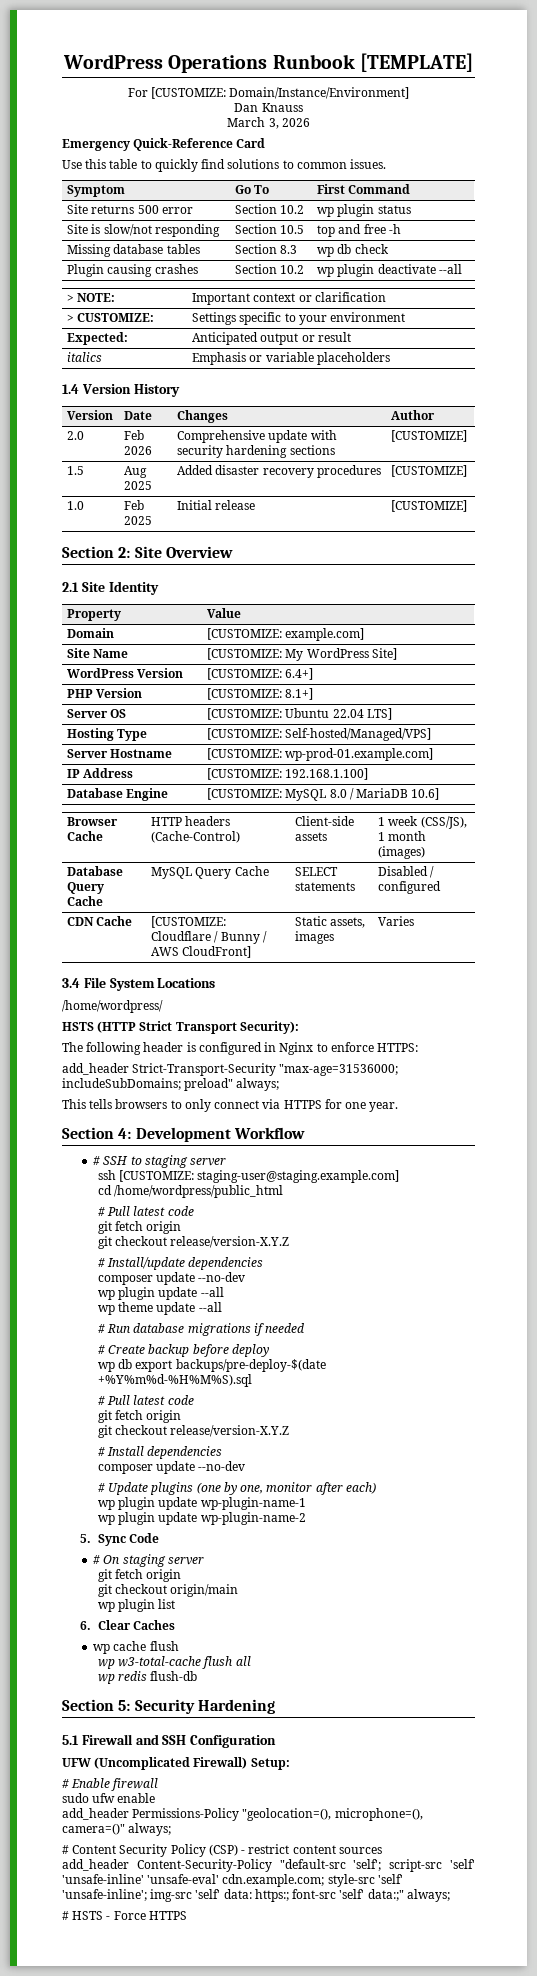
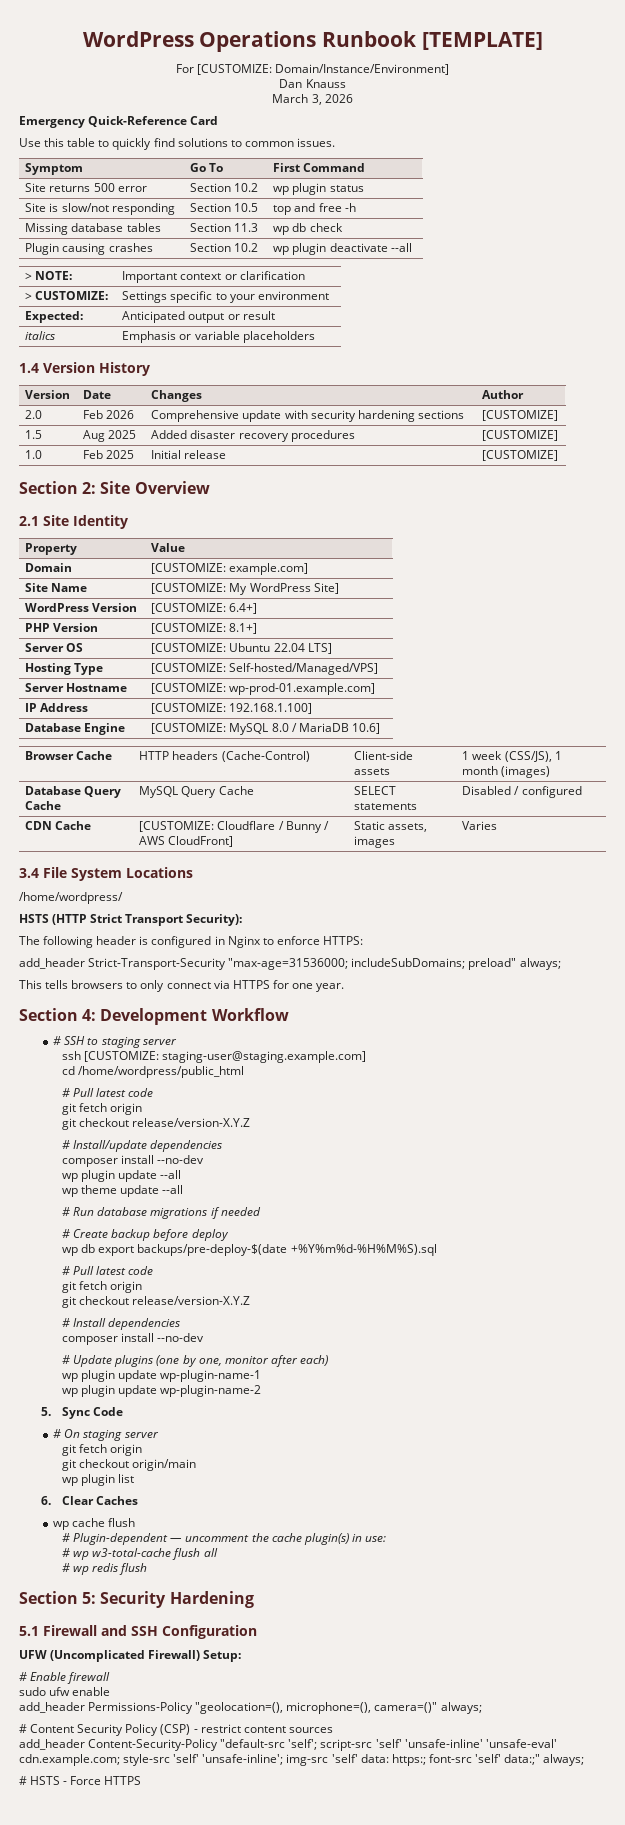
[280,245,298,254] 8.3 -> [234,223,259,232] 11.3
[156,1272,196,1285] update -> [121,1155,155,1164] install
[156,1461,196,1474] update -> [121,1333,155,1342] install
(179, 1646) none -> [62,1533,386,1545] [62,1548,71,1557] # Plugin-dependent — uncomment the cache plugin(s) in use: // #
(251, 1661) none -> [62,1563,71,1572] #
[150,1671,198,1681] flush-db -> [119,1563,148,1575] flush

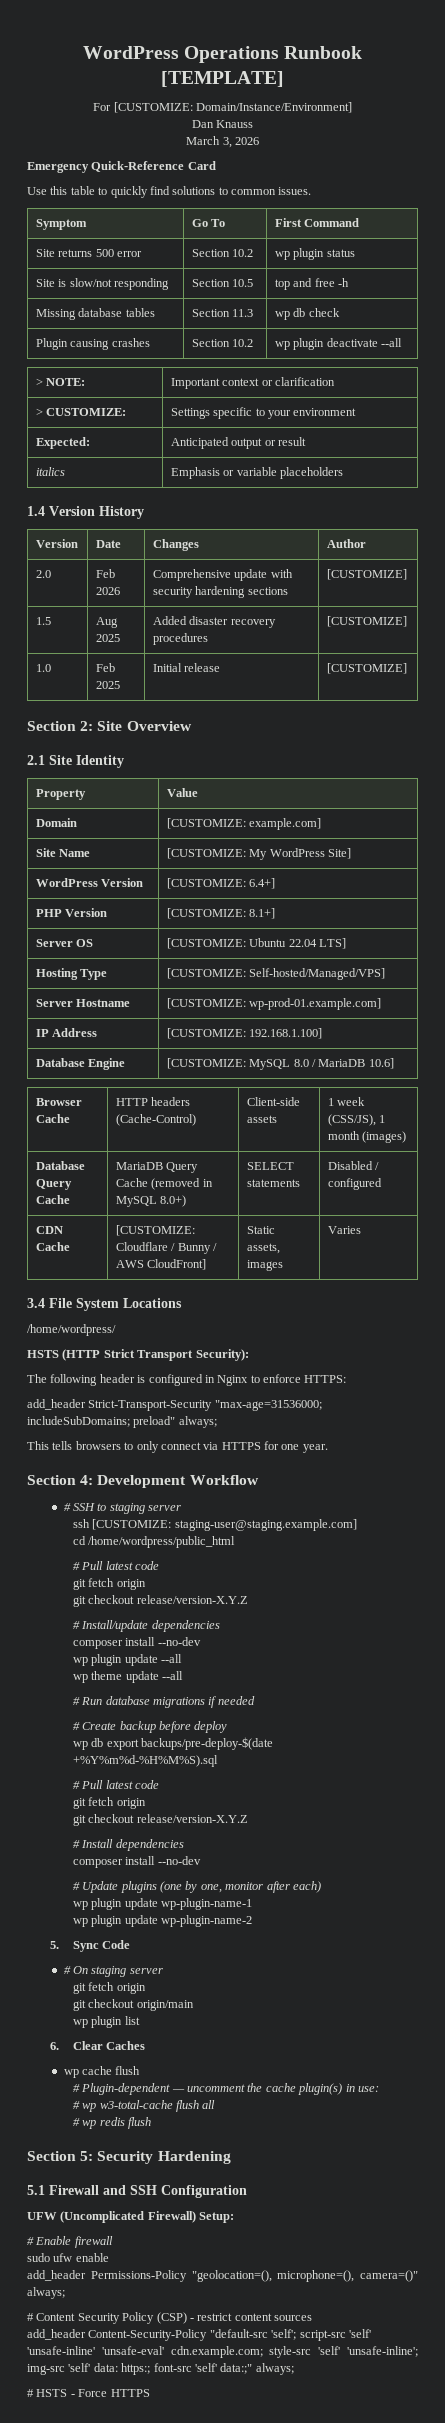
[139,786,254,798] MySQL Query Cache -> [115,1162,199,1173] [115,1178,213,1190] [115,1195,187,1207] MariaDB Query Cache (removed in MySQL 8.0+)

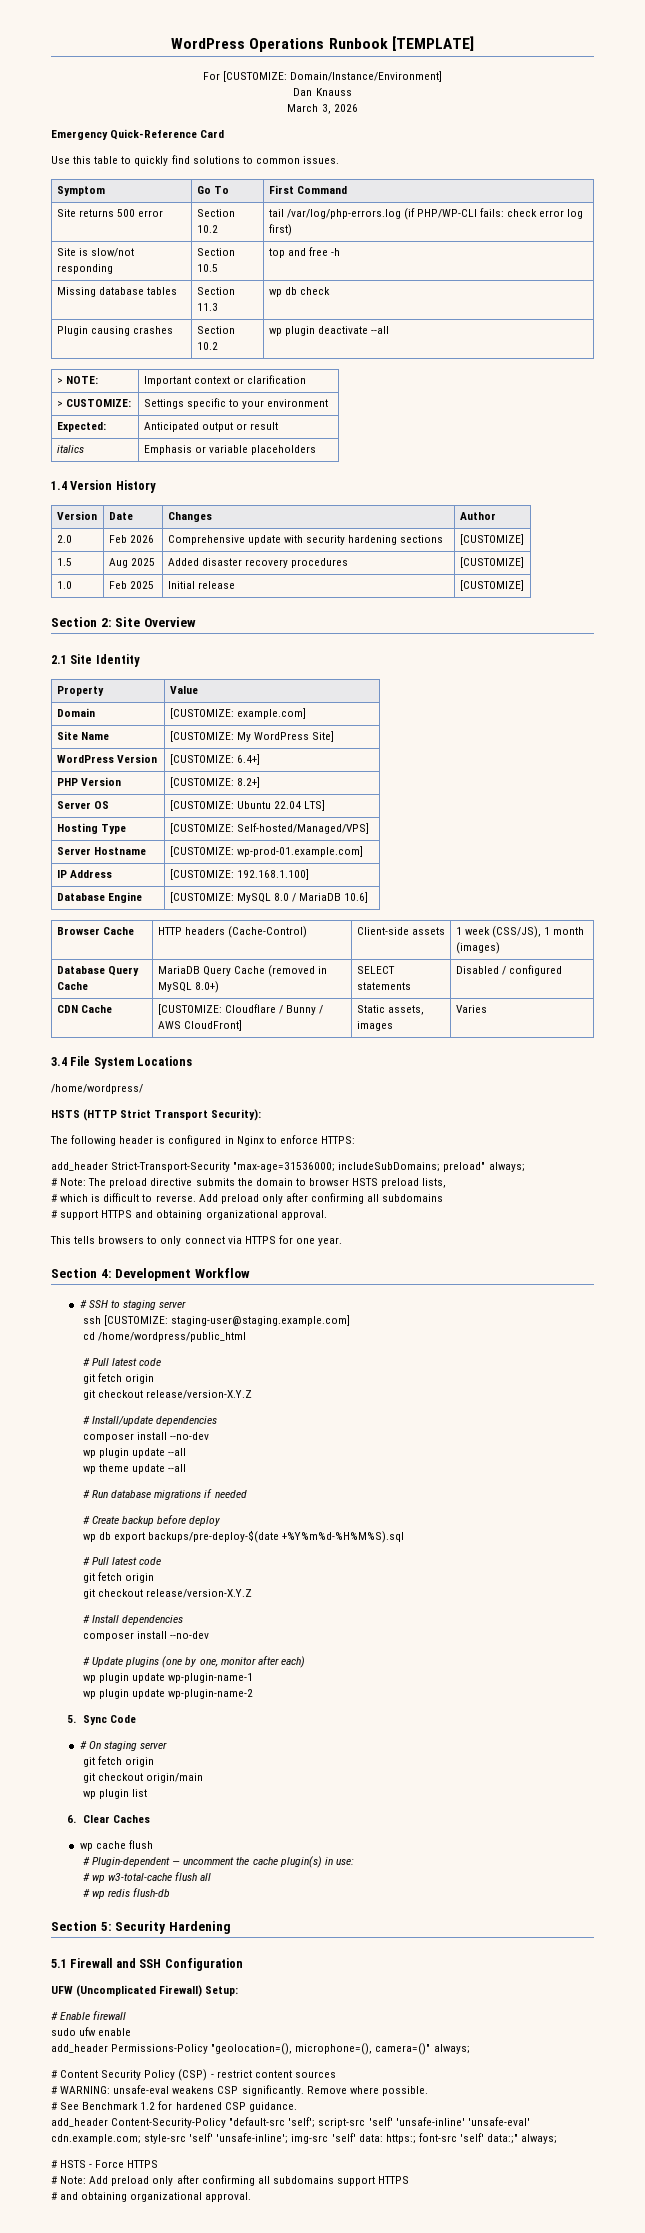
[274,248,355,260] wp plugin status -> [268,208,584,220] [268,224,292,236] tail /var/log/php-errors.log (if PHP/WP-CLI fails: check error log first)
[249,908,276,919] 8.1+] -> [236,777,260,788] 8.2+]
(217, 1422) none -> [51,1178,447,1188] [51,1193,444,1204] [51,1210,327,1220] // # Note: The preload directive submits the domain to browser HSTS preload lists, // # which is difficult to reverse. Add preload only after confirming all subdomains // # support HTTPS and obtaining organizational approval.
[128,2117,152,2129] flush -> [133,1888,171,1897] flush-db
(312, 2318) none -> [51,2085,428,2096] [51,2101,297,2112] // # WARNING: unsafe-eval weakens CSP significantly. Remove where possible. // # See Benchmark 1.2 for hardened CSP guidance.
(150, 2393) none -> [51,2175,410,2186] [51,2192,252,2202] // # Note: Add preload only after confirming all subdomains support HTTPS // # and obtaining organizational approval.

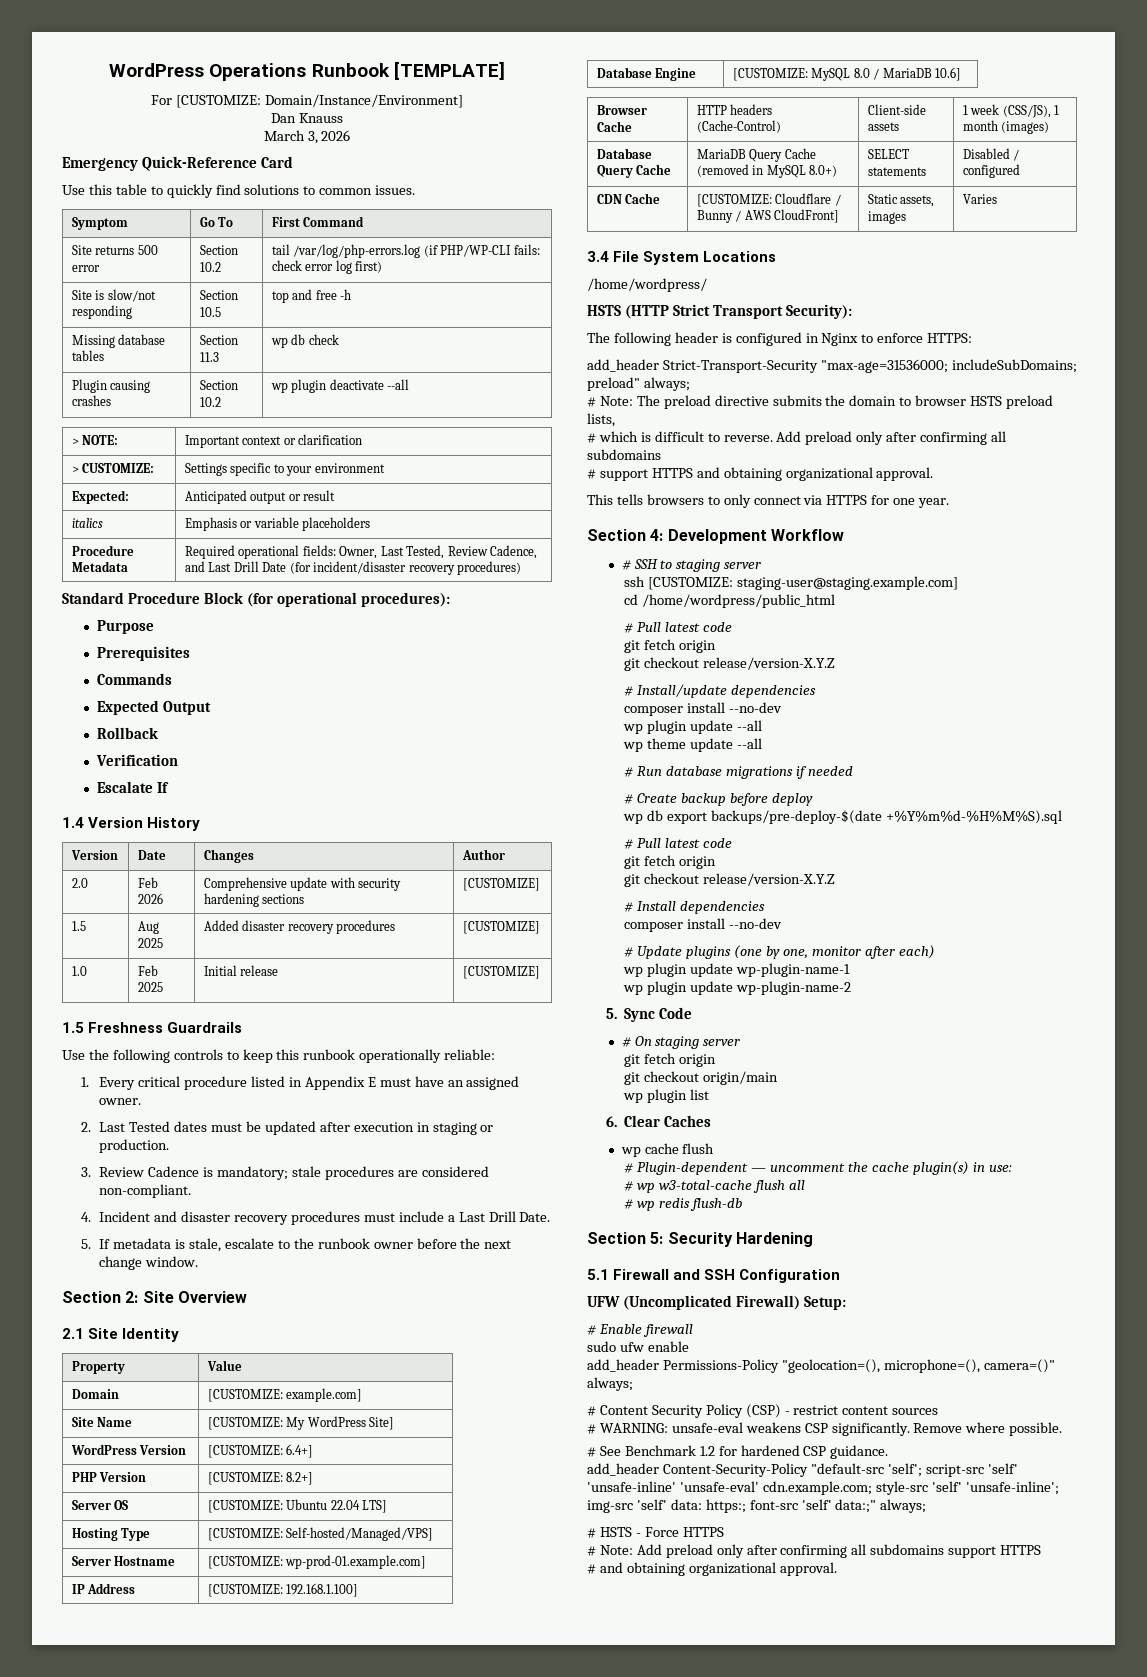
(316, 450) none -> [71,545,134,556] [71,561,128,572] [184,545,538,559] [184,561,522,575] [62,592,450,607] [96,620,154,634] [96,646,190,661] [96,673,172,685] [96,700,211,715] [96,727,158,739] [95,754,178,766] [96,781,169,793] // Procedure Metadata | Required operational fields: Owner, Last Tested, Review Cadence, and Last Drill Date (for incident/disaster recovery procedures) // Standard Procedure Block (for operational procedures): // Purpose // Prerequisites // Commands // Expected Output // Rollback // Verification // Escalate If
(524, 585) none -> [62,1022,243,1033] [62,1049,496,1063] [80,1076,520,1090] [99,1098,142,1105] [80,1121,494,1135] [99,1139,170,1153] [80,1166,489,1180] [99,1184,192,1198] [80,1211,551,1225] [80,1238,512,1252] [99,1256,199,1270] // 1.5 Freshness Guardrails // Use the following controls to keep this runbook operationally reliable: // 1. Every critical procedure listed in Appendix E must have an assigned owner. // 2. Last Tested dates must be updated after execution in staging or production. // 3. Review Cadence is mandatory; stale procedures are considered non-compliant. // 4. Incident and disaster recovery procedures must include a Last Drill Date. // 5. If metadata is stale, escalate to the runbook owner before the next change window.

